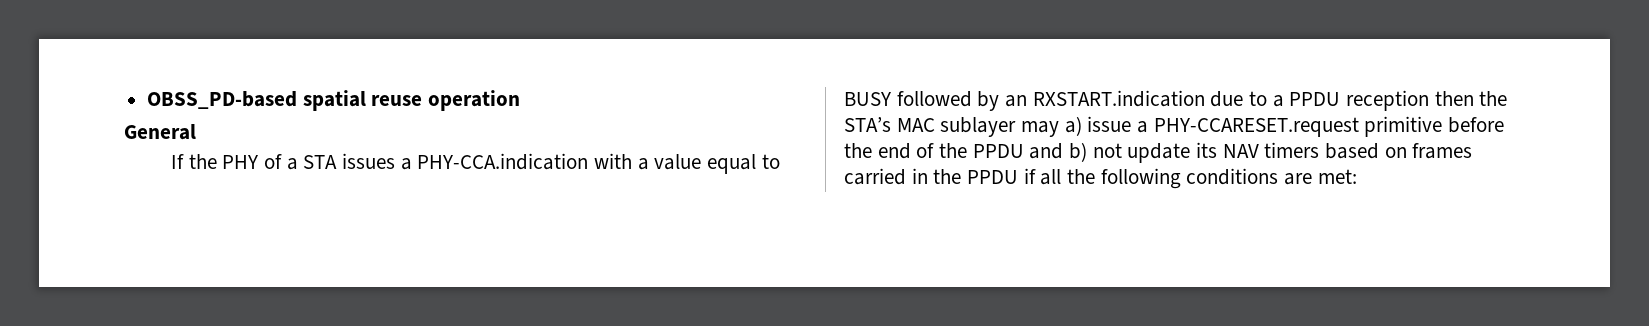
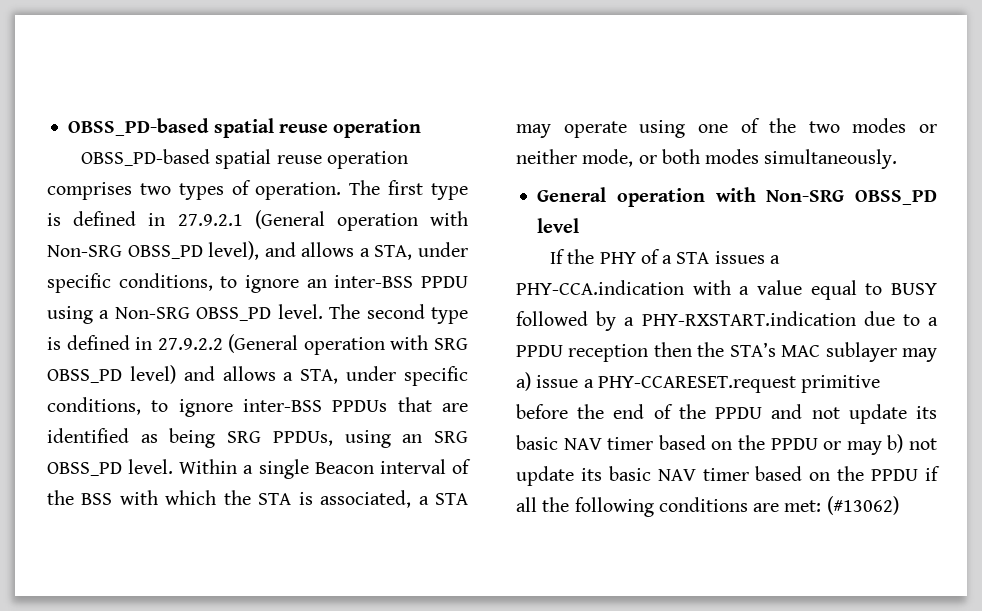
[124,124,196,140] General -> [81,149,408,169] [47,180,468,200] [47,210,468,231] [47,241,468,260] [47,273,468,293] [47,304,468,324] [47,334,468,355] [47,365,468,386] [47,397,468,417] [47,428,469,448] [47,459,472,479] [47,490,469,508] [516,118,937,138] [516,149,898,169] [537,187,937,207] [537,218,580,233] OBSS_PD-based spatial reuse operation comprises two types of operation. The first type is defined in 27.9.2.1 (General operation with Non-SRG OBSS_PD level), and allows a STA, under specific conditions, to ignore an inter-BSS PPDU using a Non-SRG OBSS_PD level. The second type is defined in 27.9.2.2 (General operation with SRG OBSS_PD level) and allows a STA, under specific conditions, to ignore inter-BSS PPDUs that are identified as being SRG PPDUs, using an SRG OBSS_PD level. Within a single Beacon interval of the BSS with which the STA is associated, a STA may operate using one of the two modes or neither mode, or both modes simultaneously. // General operation with Non-SRG OBSS_PD level
[1005,90,1205,107] an RXSTART.indication -> [624,311,856,326] a PHY-RXSTART.indication
[1069,142,1473,163] [844,168,928,185] b) not update its NAV timers based on frames carried in -> [811,404,937,424] [516,434,937,455] [516,466,831,486] not update its basic NAV timer based on the PPDU or may b) not update its basic NAV timer based on
(1357, 176) none -> [826,496,899,515] (#13062)

